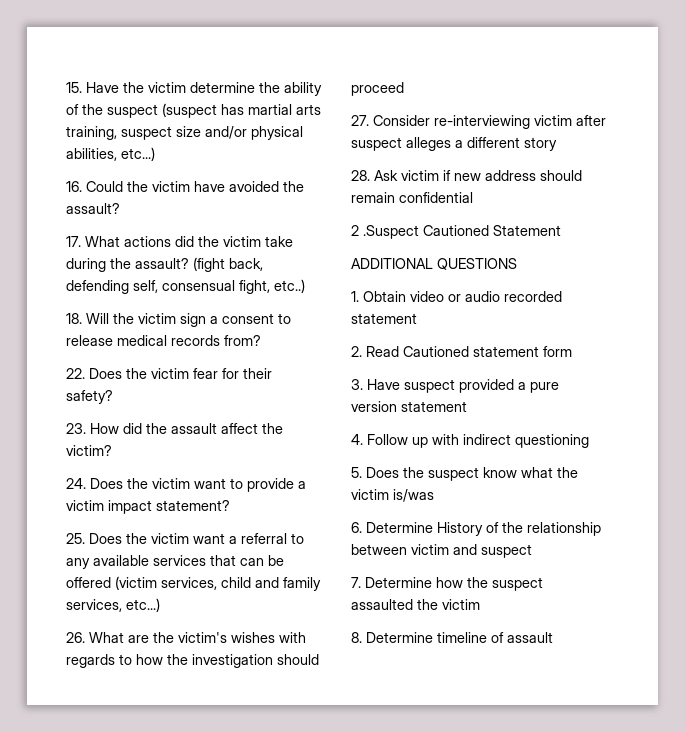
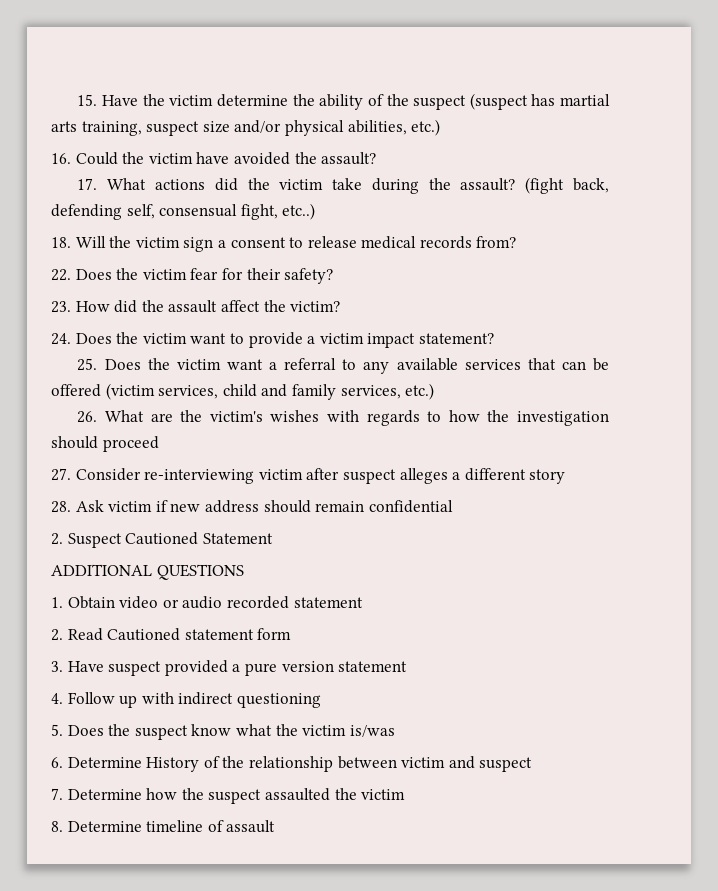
[121,147,155,161] etc...) -> [411,119,441,136] etc.)
[126,598,160,612] etc...) -> [405,383,435,400] etc.)
[351,225,419,239] 2 .Suspect -> [51,533,122,548] 2. Suspect

